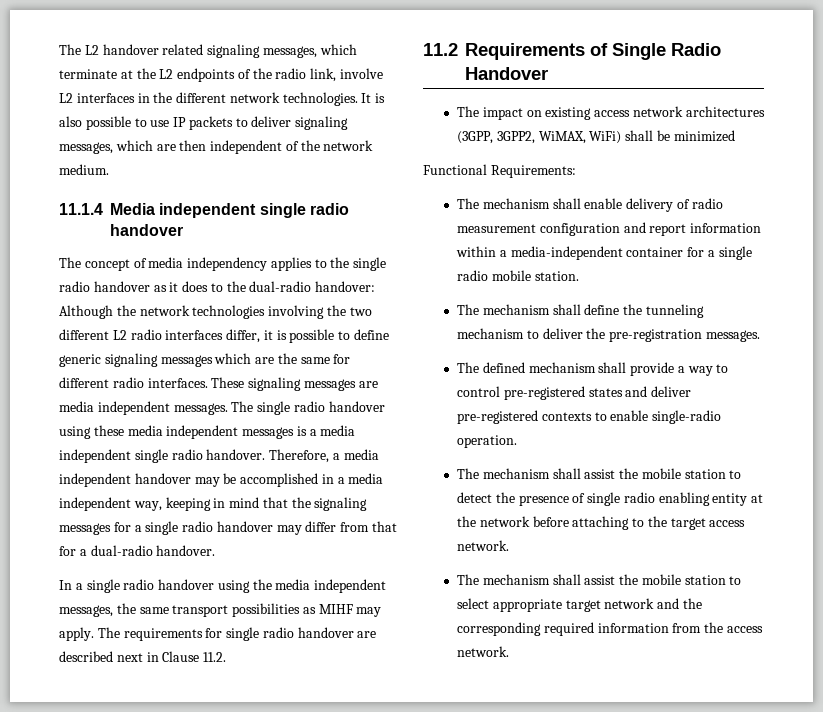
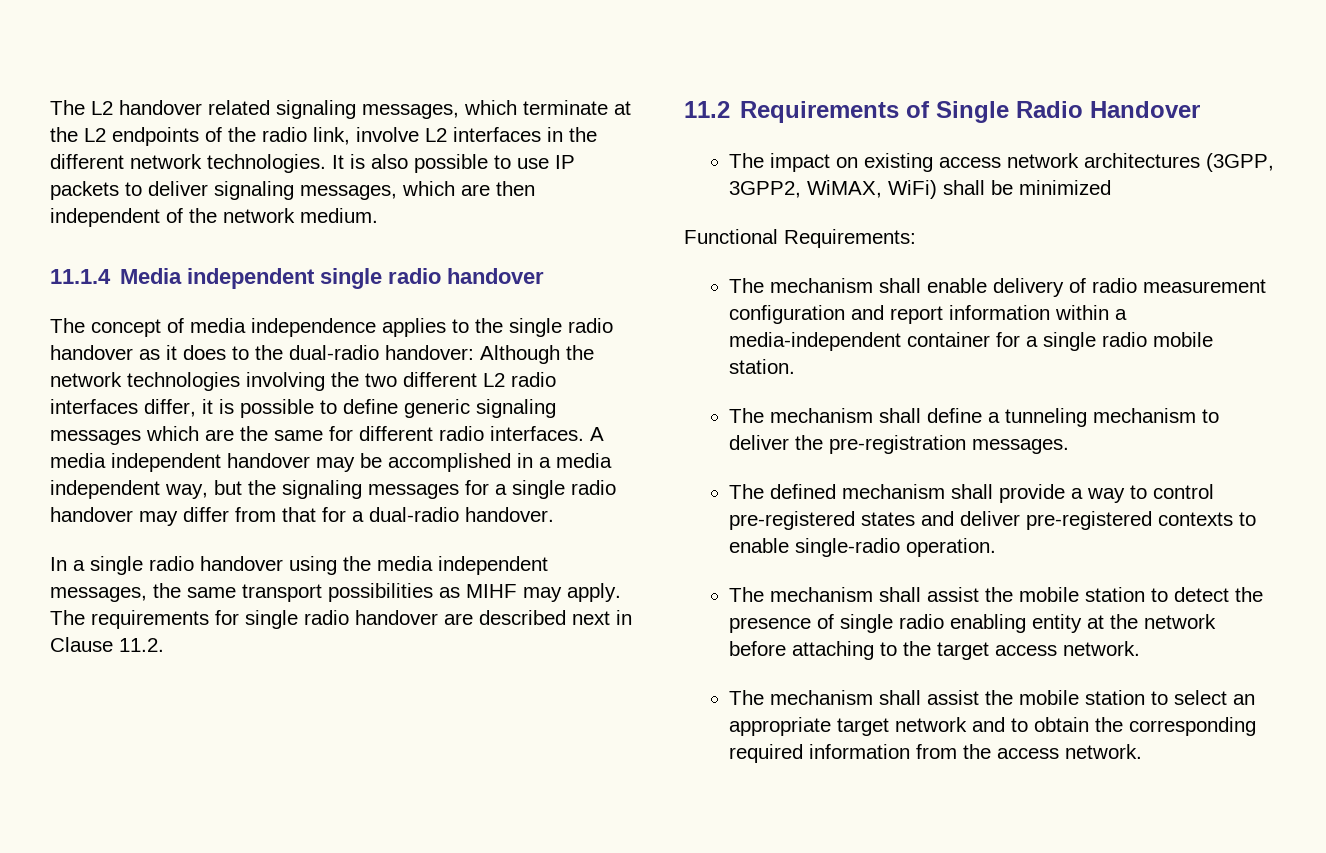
[187,257,268,271] independency -> [251,318,376,337] independence
[211,377,378,391] [59,401,385,415] [59,425,356,439] [59,449,340,463] These signaling messages are media independent messages. The single radio handover using these media independent messages is a media independent single radio handover. Therefore, a -> [590,427,604,441] A
[165,497,288,511] keeping in mind that -> [214,480,242,495] but
[623,304,643,315] the -> [988,412,1001,423] a
(489, 603) none -> [1233,694,1256,705] an
(680, 603) none -> [1011,717,1090,732] to obtain

